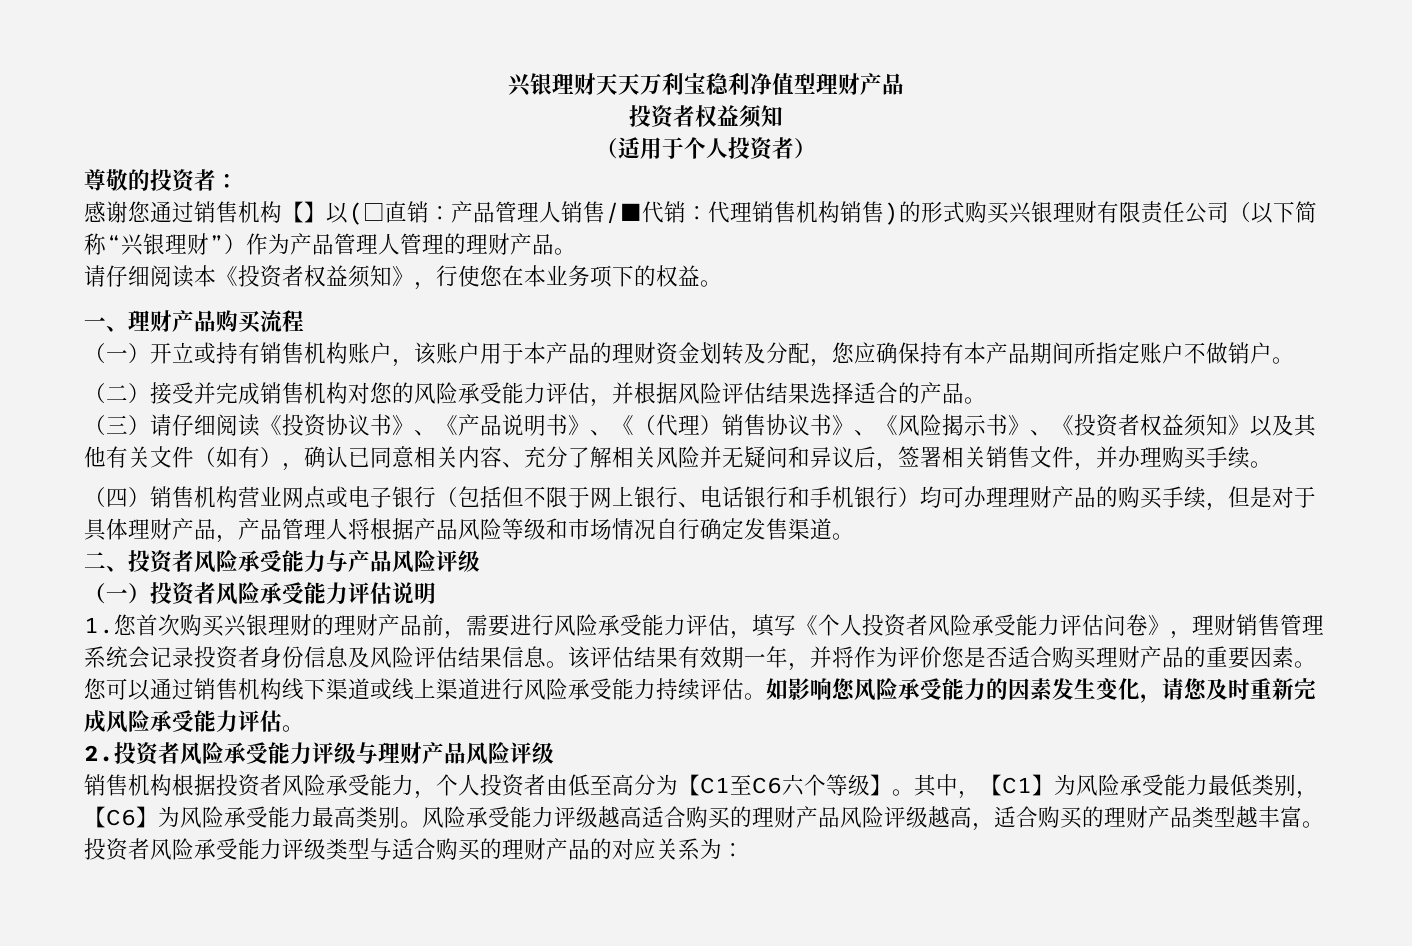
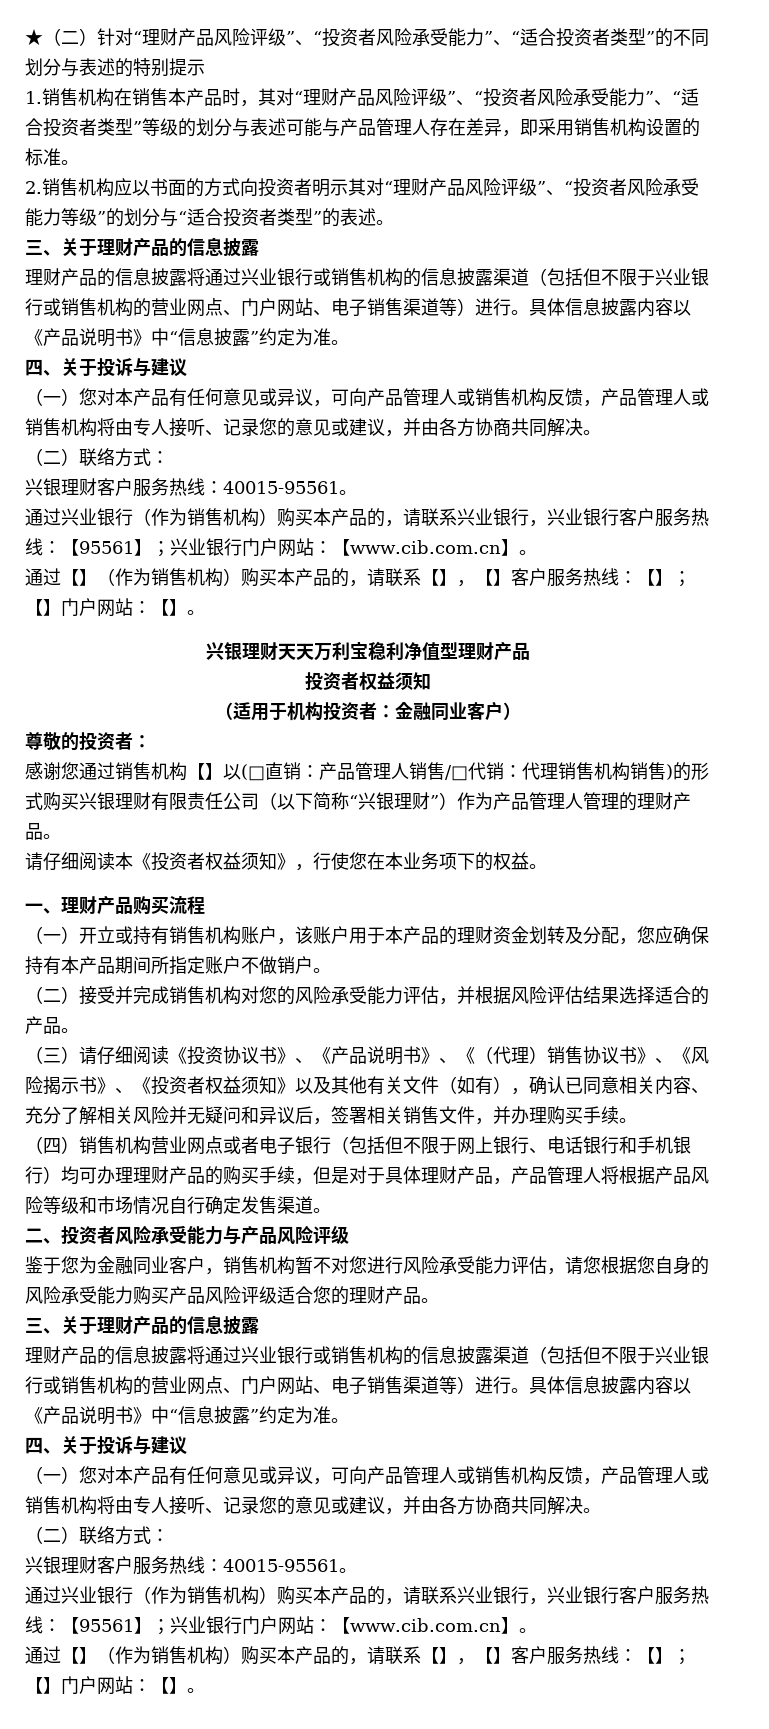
(508, 85) none -> [25,28,709,47] [25,58,205,77] [25,88,699,107] [25,118,700,137] [25,148,79,166] [25,178,699,197] [25,208,394,227] [25,237,259,257] [25,268,709,287] [25,298,691,317] [25,328,349,347] [25,358,187,377] [25,388,709,407] [25,418,601,437] [25,448,169,467] [25,478,357,497] [25,508,709,527] [25,538,537,557] [25,568,691,587] [25,598,205,617] ★（二）针对“理财产品风险评级”、“投资者风险承受能力”、“适合投资者类型”的不同划分与表述的特别提示 // 1.销售机构在销售本产品时，其对“理财产品风险评级”、“投资者风险承受能力”、“适合投资者类型”等级的划分与表述可能与产品管理人存在差异，即采用销售机构设置的标准。 // 2.销售机构应以书面的方式向投资者明示其对“理财产品风险评级”、“投资者风险承受能力等级”的划分与“适合投资者类型”的表述。 // 三、关于理财产品的信息披露 // 理财产品的信息披露将通过兴业银行或销售机构的信息披露渠道（包括但不限于兴业银行或销售机构的营业网点、门户网站、电子销售渠道等）进行。具体信息披露内容以《产品说明书》中“信息披露”约定为准。 // 四、关于投诉与建议 // （一）您对本产品有任何意见或异议，可向产品管理人或销售机构反馈，产品管理人或销售机构将由专人接听、记录您的意见或建议，并由各方协商共同解决。 // （二）联络方式： // 兴银理财客户服务热线：40015-95561。 // 通过兴业银行（作为销售机构）购买本产品的，请联系兴业银行，兴业银行客户服务热线：【95561】；兴业银行门户网站：【www.cib.com.cn】。 // 通过【】（作为销售机构）购买本产品的，请联系【】，【】客户服务热线：【】；【】门户网站：【】。 //
[684,137,794,161] 个人投资者 -> [286,701,503,721] 机构投资者：金融同业客户
[605,202,642,224] /■ -> [445,765,468,781] /□
(348, 497) none -> [241,1136,259,1154] 者
[84,582,436,606] [84,614,510,639] （一）投资者风险承受能力评估说明 // 1.您首次购买兴银理财的理财产品前，需要 -> [25,1256,367,1275] 鉴于您为金融同业客户，销售机构暂不对您
[752,614,1324,639] [84,646,1316,671] [84,678,1316,703] [84,710,304,733] [84,742,554,766] [84,774,1318,799] [84,806,1324,831] [84,838,744,861] 填写《个人投资者风险承受能力评估问卷》，理财销售管理系统会记录投资者身份信息及风险评估结果信息。该评估结果有效期一年，并将作为评价您是否适合购买理财产品的重要因素。您可以通过销售机构线下渠道或线上渠道进行风险承受能力持续评估。如影响您风险承受能力的因素发生变化，请您及时重新完成风险承受能力评估。 // 2.投资者风险承受能力评级与理财产品风险评级 // 销售机构根据投资者风险承受能力，个人投资者由低至高分为【C1至C6六个等级】。其中，【C1】为风险承受能力最低类别，【C6】为风险承受能力最高类别。风险承受能力评级越高适合购买的理财产品风险评级越高，适合购买的理财产品类型越丰富。投资者风险承受能力评级类型与适合购买的理财产品的对应关系为： -> [565,1256,709,1275] [25,1286,439,1305] [25,1315,259,1335] [25,1346,709,1365] [25,1376,691,1395] [25,1406,349,1425] [25,1436,187,1455] [25,1466,709,1485] [25,1496,601,1515] [25,1526,169,1545] [25,1556,357,1575] [25,1586,709,1605] [25,1616,537,1635] [25,1646,691,1665] [25,1676,205,1695] 请您根据您自身的风险承受能力购买产品风险评级适合您的理财产品。 // 三、关于理财产品的信息披露 // 理财产品的信息披露将通过兴业银行或销售机构的信息披露渠道（包括但不限于兴业银行或销售机构的营业网点、门户网站、电子销售渠道等）进行。具体信息披露内容以《产品说明书》中“信息披露”约定为准。 // 四、关于投诉与建议 // （一）您对本产品有任何意见或异议，可向产品管理人或销售机构反馈，产品管理人或销售机构将由专人接听、记录您的意见或建议，并由各方协商共同解决。 // （二）联络方式： // 兴银理财客户服务热线：40015-95561。 // 通过兴业银行（作为销售机构）购买本产品的，请联系兴业银行，兴业银行客户服务热线：【95561】；兴业银行门户网站：【www.cib.com.cn】。 // 通过【】（作为销售机构）购买本产品的，请联系【】，【】客户服务热线：【】；【】门户网站：【】。

